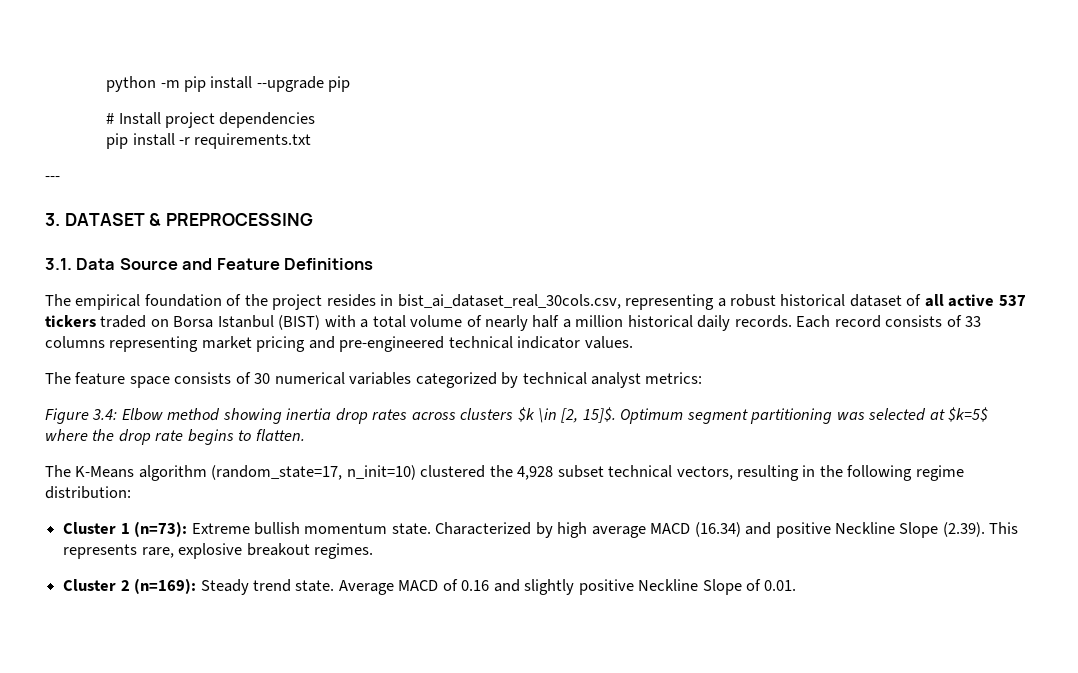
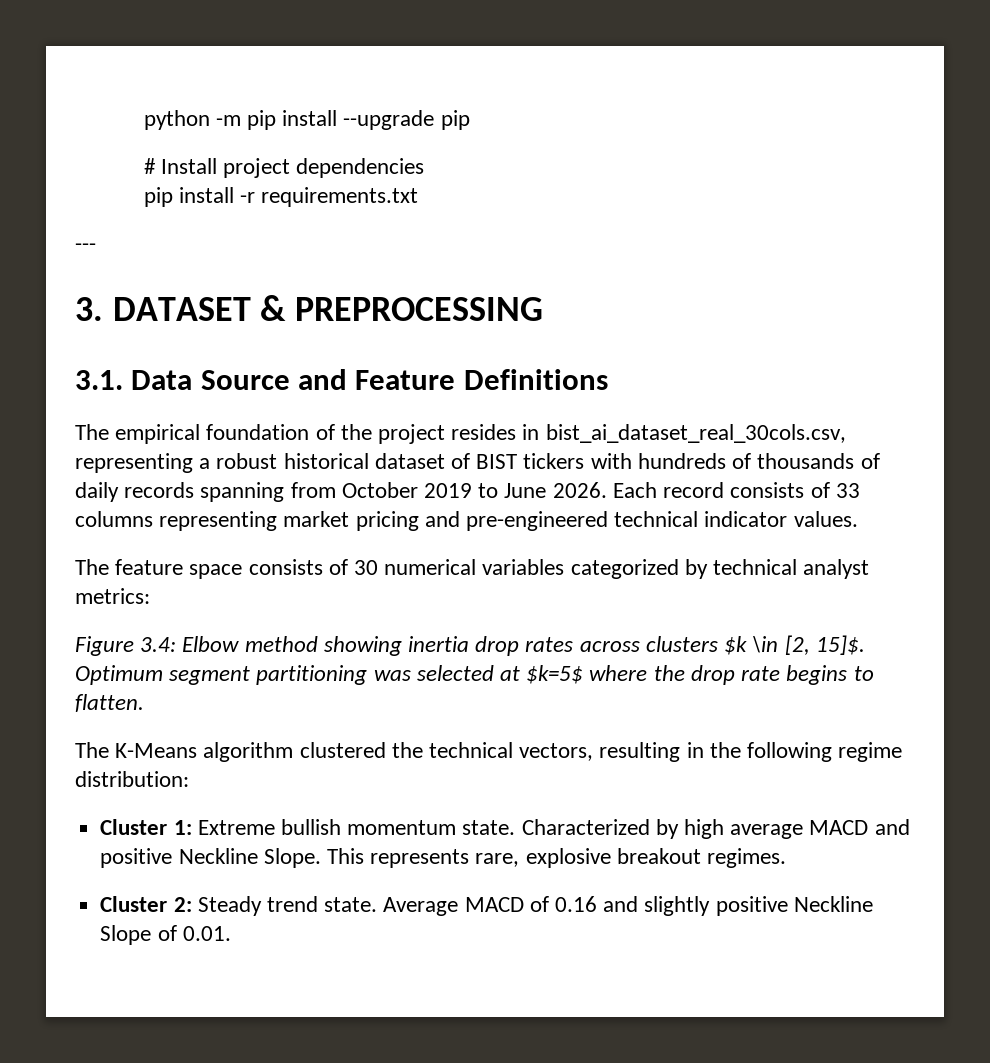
[924,294,1026,307] [45,315,792,331] all active 537 tickers traded on Borsa Istanbul (BIST) with a total volume of nearly half a million historical daily records. -> [476,453,880,469] [75,482,607,502] BIST tickers with hundreds of thousands of daily records spanning from October 2019 to June 2026.
[211,465,604,480] (random_state=17, n_init=10) clustered the 4,928 subset -> [299,742,423,758] clustered the
[120,521,188,537] 1 (n=73): -> [173,820,192,835] 1:
[694,522,741,537] (16.34) -> (869, 827) none
[899,522,985,538] Slope (2.39). -> [263,848,321,868] Slope.
[120,578,197,594] 2 (n=169): -> [173,897,192,912] 2:

